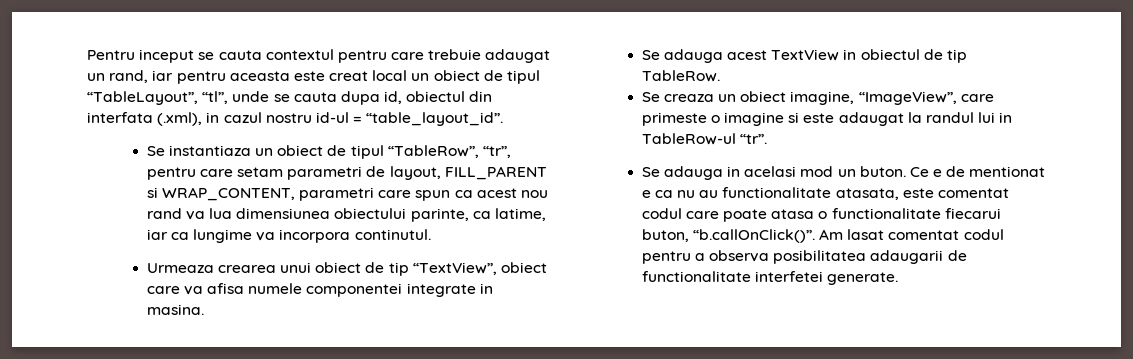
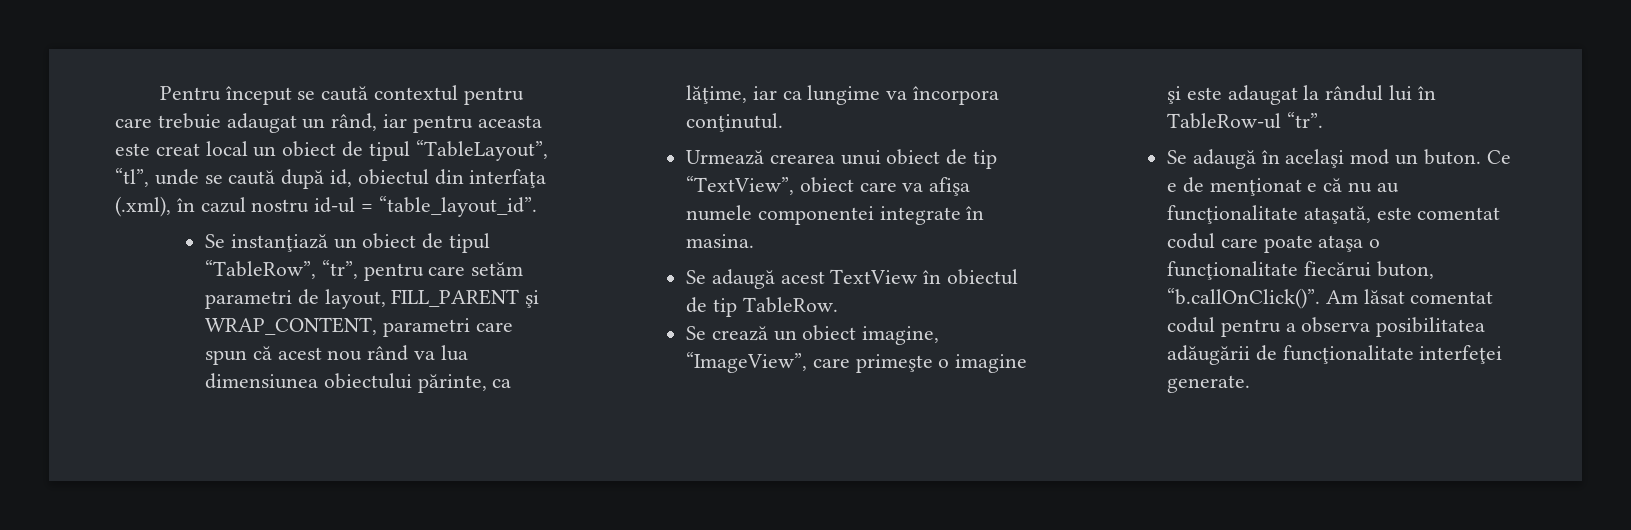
[139,49,262,63] inceput se cauta -> [224,86,369,105] început se caută
[109,70,149,83] rand, -> [331,113,378,131] rând,
[293,91,380,105] cauta dupa -> [228,169,325,189] caută după
[87,112,220,126] interfata (.xml), in -> [469,169,547,188] [115,196,195,217] interfaţa (.xml), în
[168,145,251,156] instantiaza -> [230,234,328,252] instanţiază
[236,167,283,177] setam -> [471,262,524,276] setăm
[146,187,158,198] si -> [525,290,540,308] şi
[454,190,473,198] ca -> [252,346,272,360] că
[146,208,182,219] rand -> [367,345,409,361] rând
[410,208,546,222] parinte, ca latime, -> [417,374,512,393] [686,85,748,104] părinte, ca lăţime,
[279,229,431,243] [146,263,214,273] incorpora continutul. // Urmeaza -> [912,86,1000,105] [686,113,784,132] [686,150,765,165] încorpora conţinutul. // Urmează
[206,283,244,294] afisa -> [929,177,971,196] afişa
[479,283,493,294] in -> [965,206,985,220] în
[663,49,723,63] adauga -> [711,269,775,289] adaugă
[843,49,857,60] in -> [922,270,942,284] în
[663,94,714,102] creaza -> [711,326,768,341] crează
[641,112,707,126] primeste -> [855,354,933,373] primeşte
[788,112,800,123] si -> [1167,86,1182,104] şi
[925,112,1013,123] randul lui in -> [1325,85,1436,101] rândul lui în
[663,166,797,180] adauga in acelasi -> [1192,149,1345,169] adaugă în acelaşi
[969,166,1046,177] [641,187,899,200] mentionat e ca nu au functionalitate atasata, -> [1209,178,1399,196] [1167,205,1371,224] menţionat e că nu au funcţionalitate ataşată,
[771,208,1001,219] atasa o functionalitate fiecarui -> [1318,235,1381,252] [1167,261,1371,280] ataşa o funcţionalitate fiecărui
[847,229,885,240] lasat -> [1363,289,1405,304] lăsat
[870,250,967,264] [641,271,823,282] adaugarii de functionalitate interfetei -> [1167,345,1503,365] adăugării de funcţionalitate interfeţei

